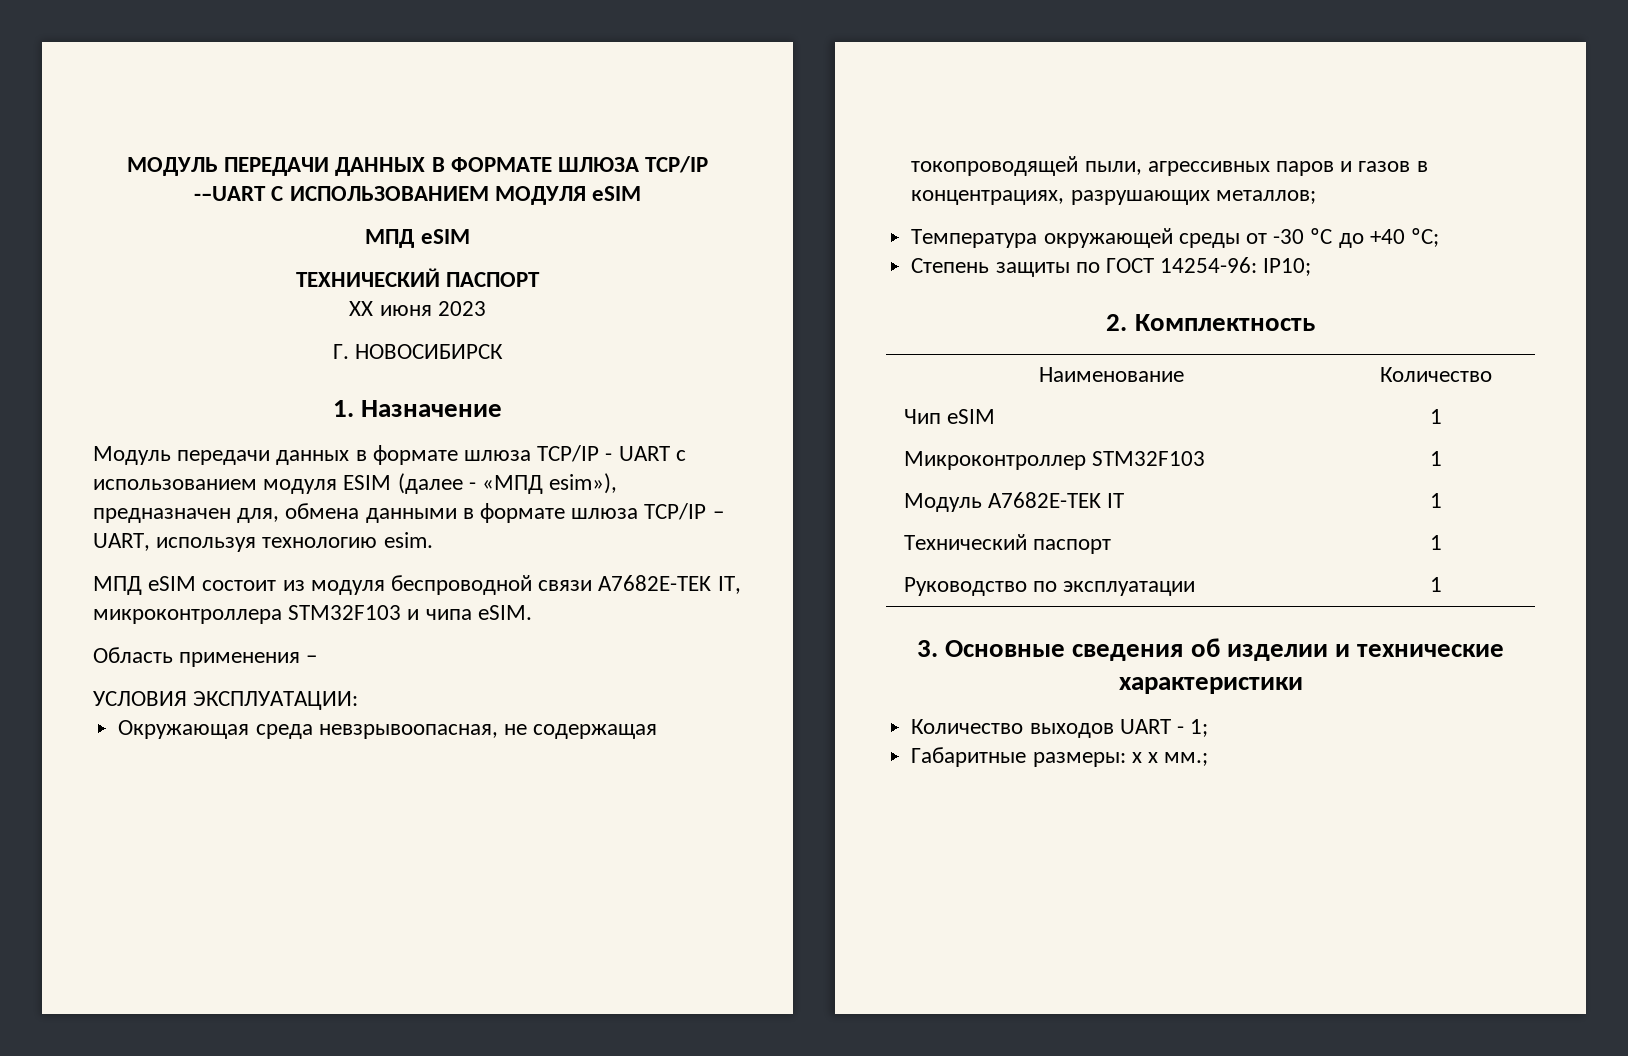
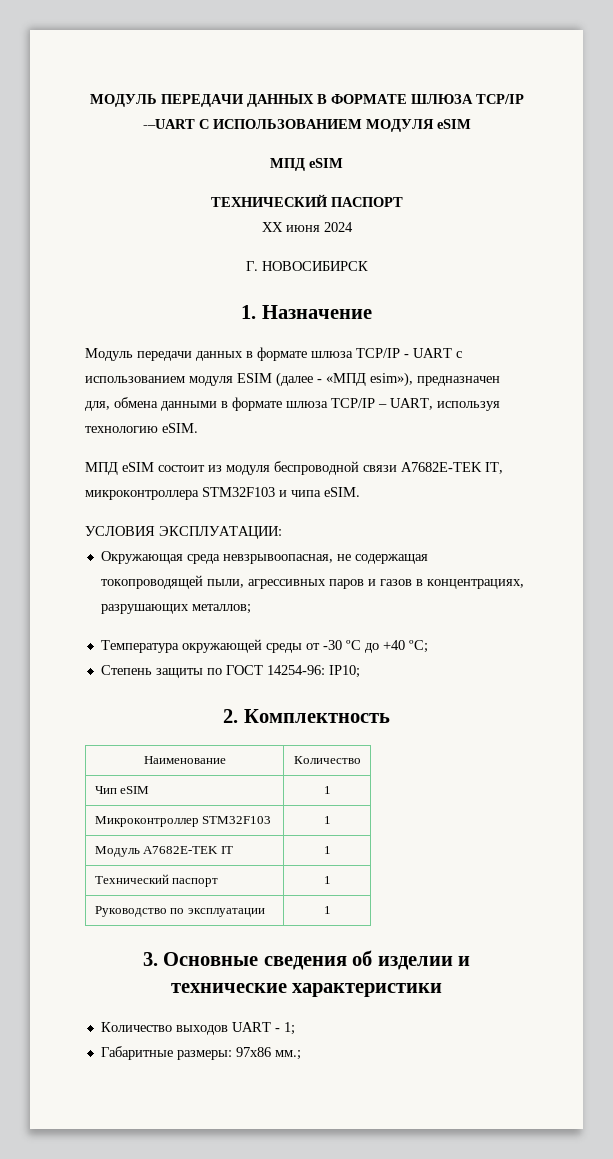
[437,301,486,316] 2023 -> [323,222,353,232] 2024
[383,532,433,548] esim. -> [162,423,198,433] eSIM.
[93,647,318,667] // Область применения – -> (360, 492) none
[1131,752,1158,763] x x -> [235,1047,271,1057] 97х86

